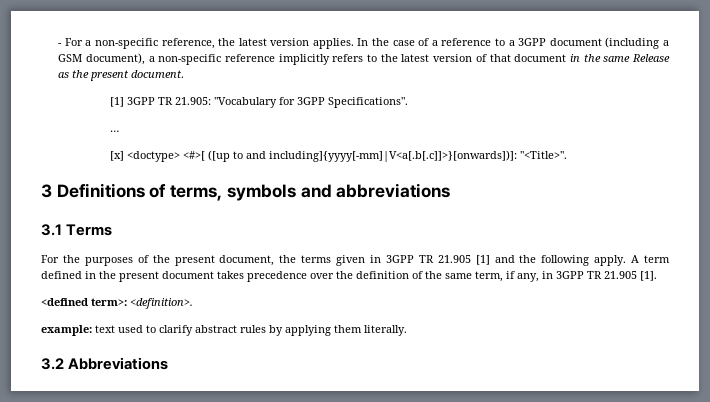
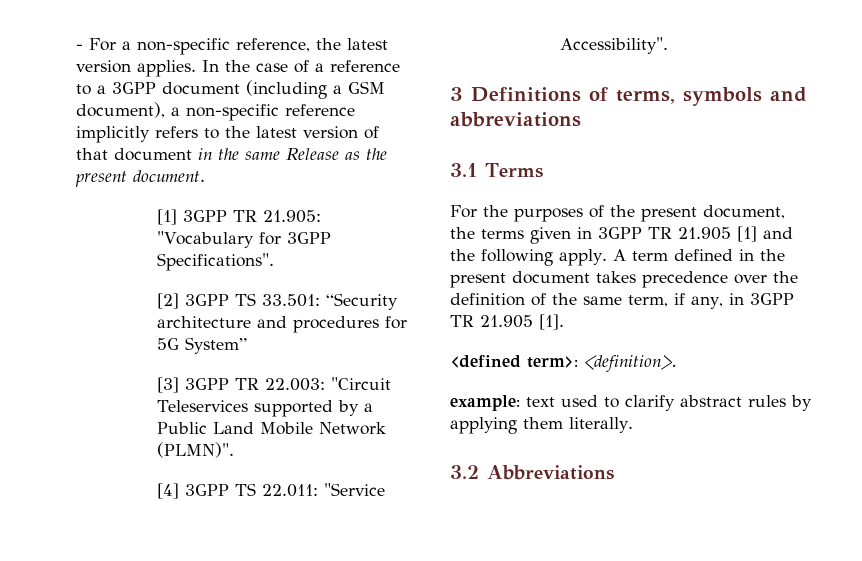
[109,130,119,132] [109,150,567,162] … // [x] <doctype> <#>[ ([up to and including]{yyyy[-mm]|V<a[.b[.c]]>}[onwards])]: "<Title>". -> [156,293,398,310] [156,316,407,333] [156,337,247,354] [156,377,391,393] [156,400,374,417] [156,422,386,435] [156,442,234,458] [156,483,385,499] [559,37,668,54] [2] 3GPP TS 33.501: “Security architecture and procedures for 5G System” // [3] 3GPP TR 22.003: "Circuit Teleservices supported by a Public Land Mobile Network (PLMN)". // [4] 3GPP TS 22.011: "Service Accessibility".

